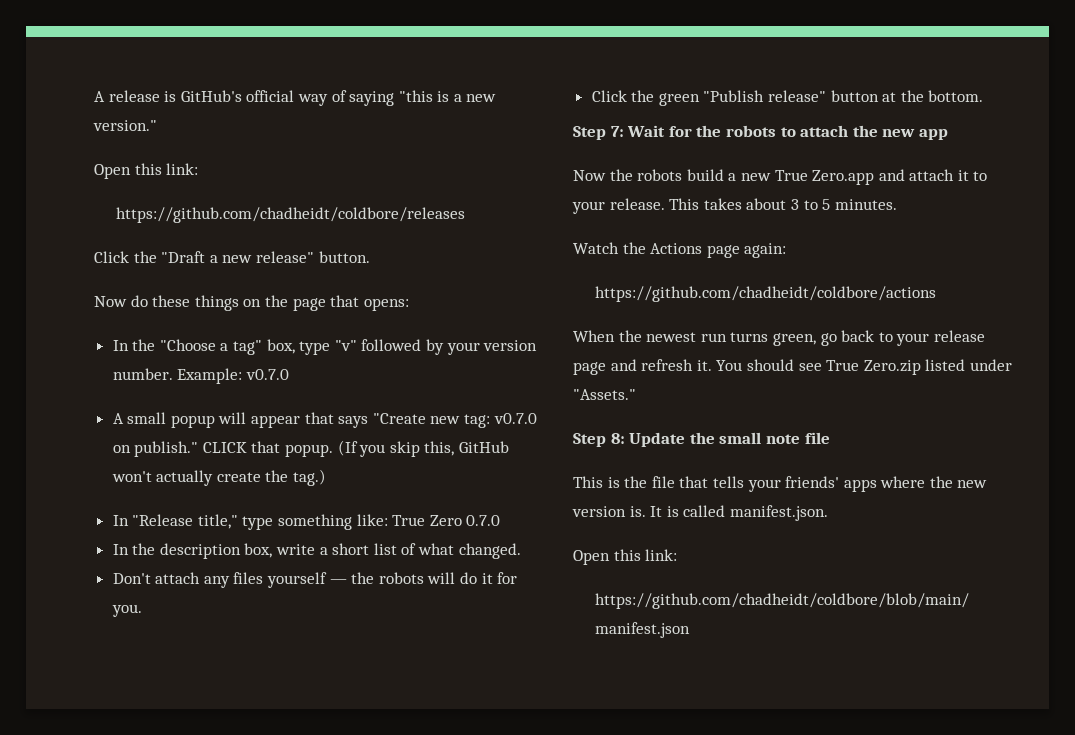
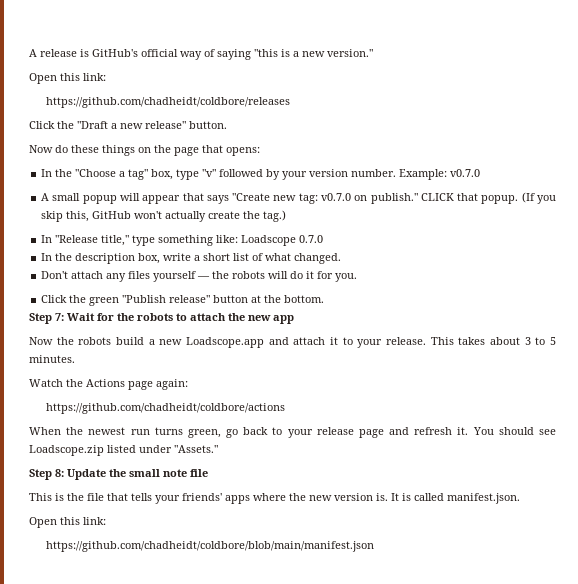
[392,515,462,526] True Zero -> [241,235,297,246] Loadscope
[774,170,875,185] True Zero.app -> [186,337,264,348] Loadscope.app
[826,360,921,375] True Zero.zip -> [29,445,104,456] Loadscope.zip

